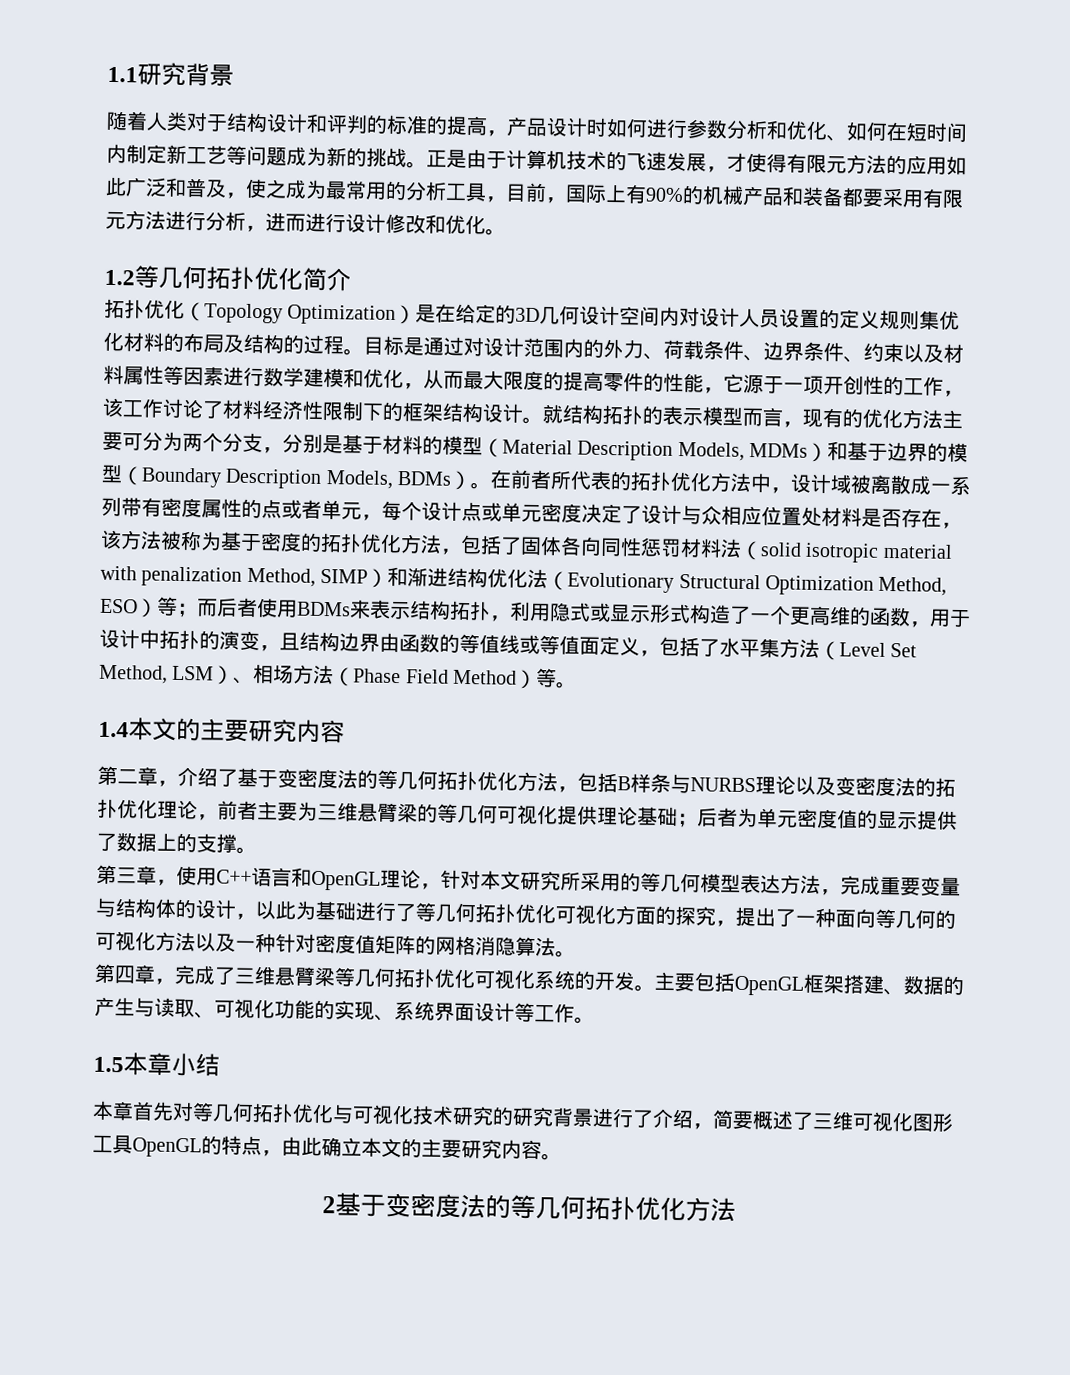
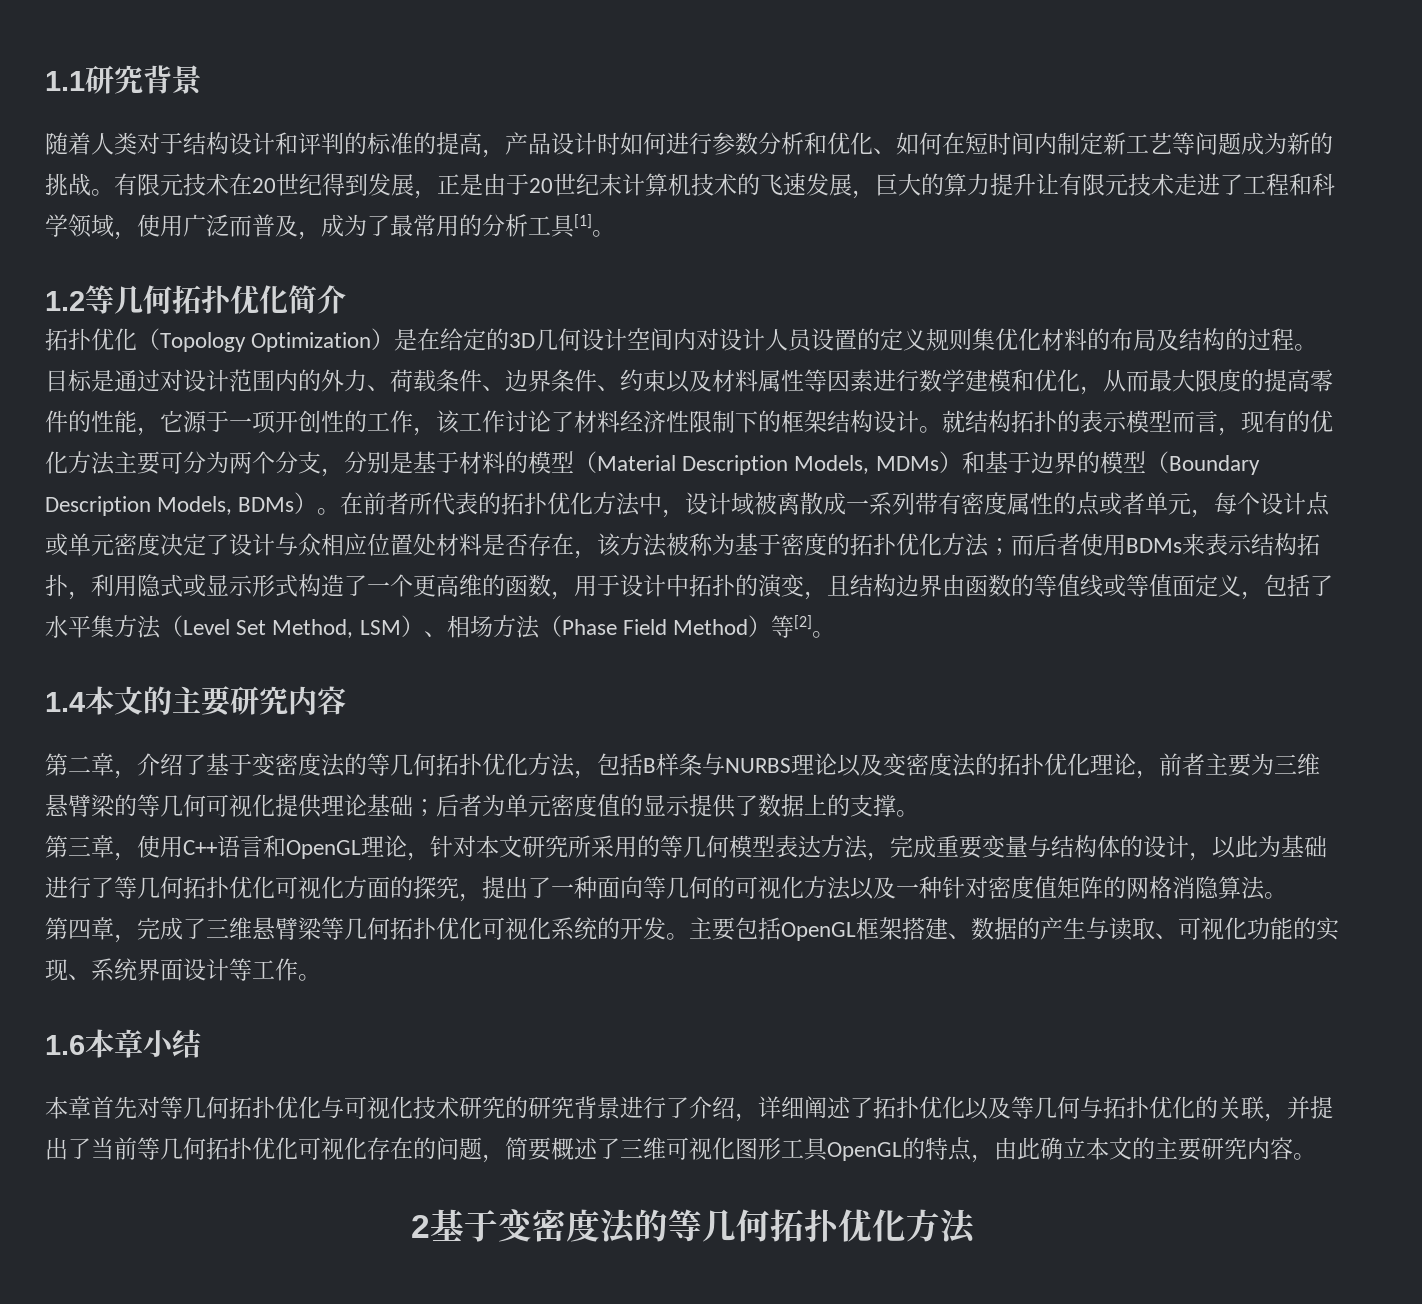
[426,148,507,169] 正是由于 -> [114,173,622,199] 有限元技术在20世纪得到发展，正是由于20世纪末
[726,152,967,176] [105,176,964,209] [105,210,486,235] 才使得有限元方法的应用如此广泛和普及，使之成为最常用的分析工具，目前，国际上有90%的机械产品和装备都要采用有限元方法进行分析，进而进行设计修改和优化 -> [875,173,1335,196] [45,214,592,240] 巨大的算力提升让有限元技术走进了工程和科学领域，使用广泛而普及，成为了最常用的分析工具[1]
[440,534,953,563] [100,565,948,596] [100,596,178,618] ，包括了固体各向同性惩罚材料法（solid isotropic material with penalization Method, SIMP）和渐进结构优化法（Evolutionary Structural Optimization Method, ESO）等 -> (989, 545) none
(558, 678) none -> [794,615,813,630] [2]
[93,1056,124,1073] 1.5 -> [45,1035,85,1055] 1.6
(713, 1126) none -> [758,1096,1333,1122] [45,1137,505,1163] 详细阐述了拓扑优化以及等几何与拓扑优化的关联，并提出了当前等几何拓扑优化可视化存在的问题，

